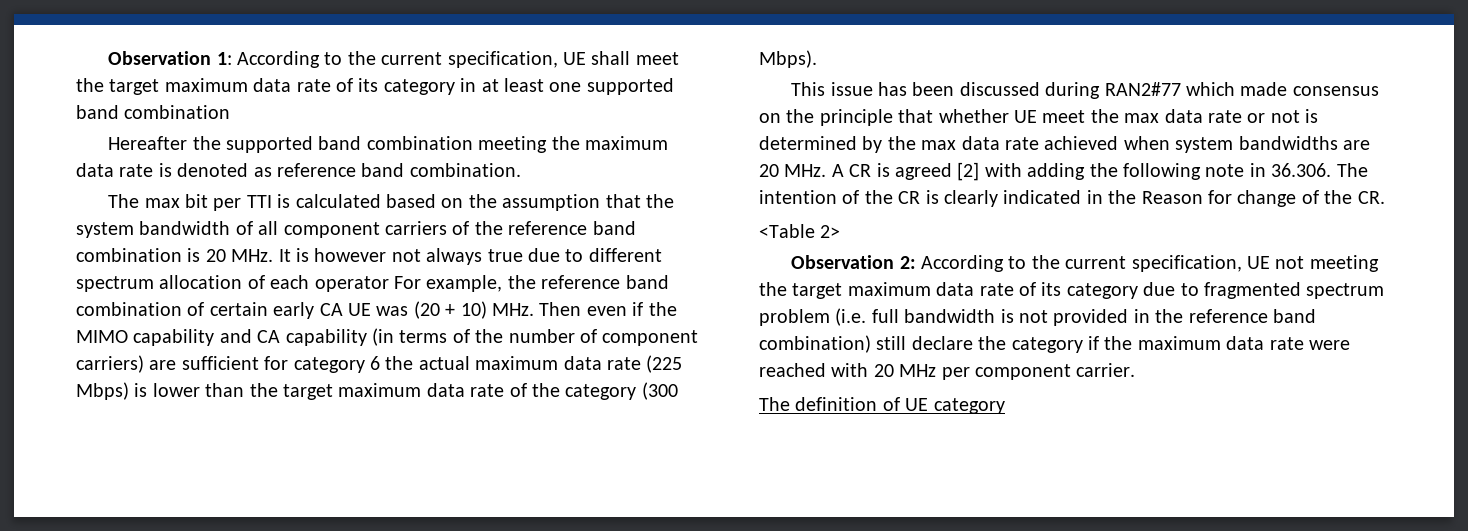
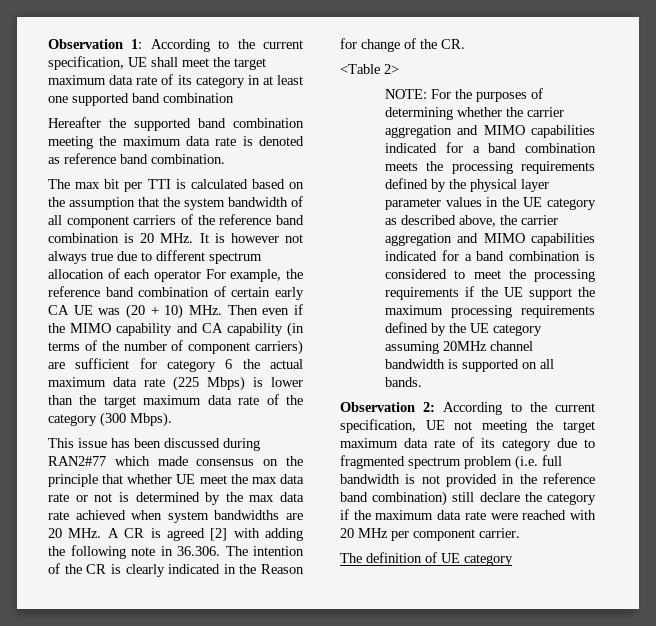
(841, 231) none -> [385,88,544,102] [385,107,565,120] [385,125,595,138] [385,142,596,153] [385,161,595,174] [385,178,550,192] [385,197,596,210] [385,215,559,227] [385,233,595,246] [385,250,595,261] [385,269,595,282] [385,286,595,300] [385,305,595,318] [385,322,543,336] [385,341,534,354] [385,359,555,372] [385,377,423,387] // NOTE: For the purposes of determining whether the carrier aggregation and MIMO capabilities indicated for a band combination meets the processing requirements defined by the physical layer parameter values in the UE category as described above, the carrier aggregation and MIMO capabilities indicated for a band combination is considered to meet the processing requirements if the UE support the maximum processing requirements defined by the UE category assuming 20MHz channel bandwidth is supported on all bands.

